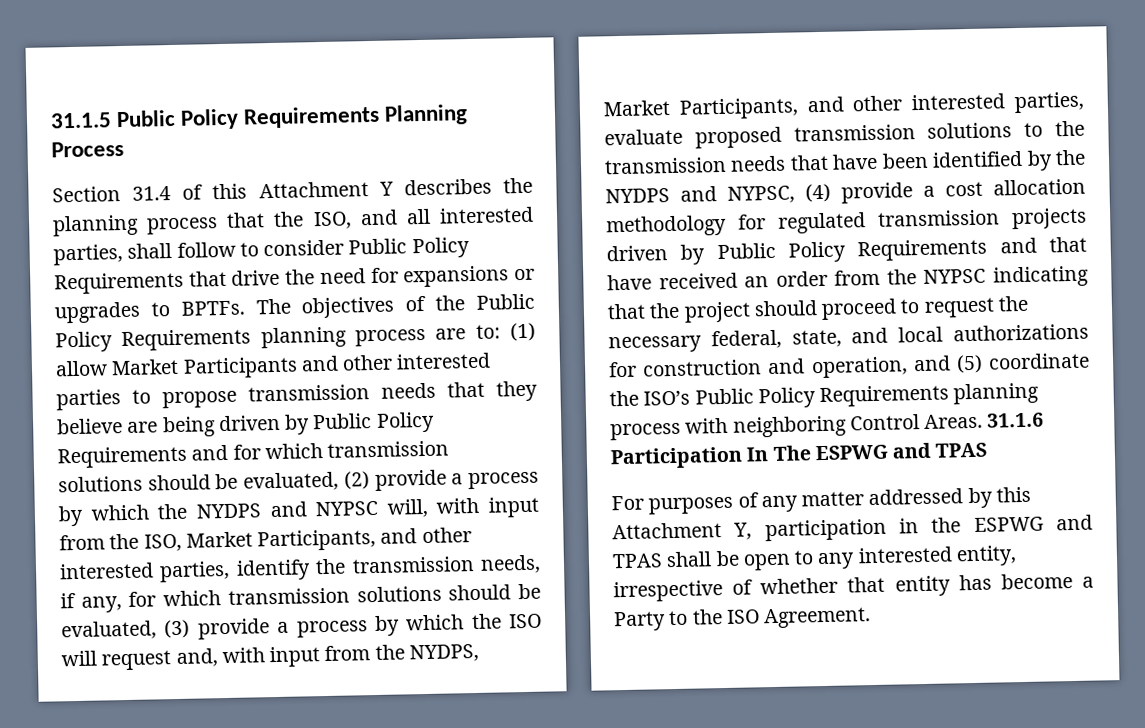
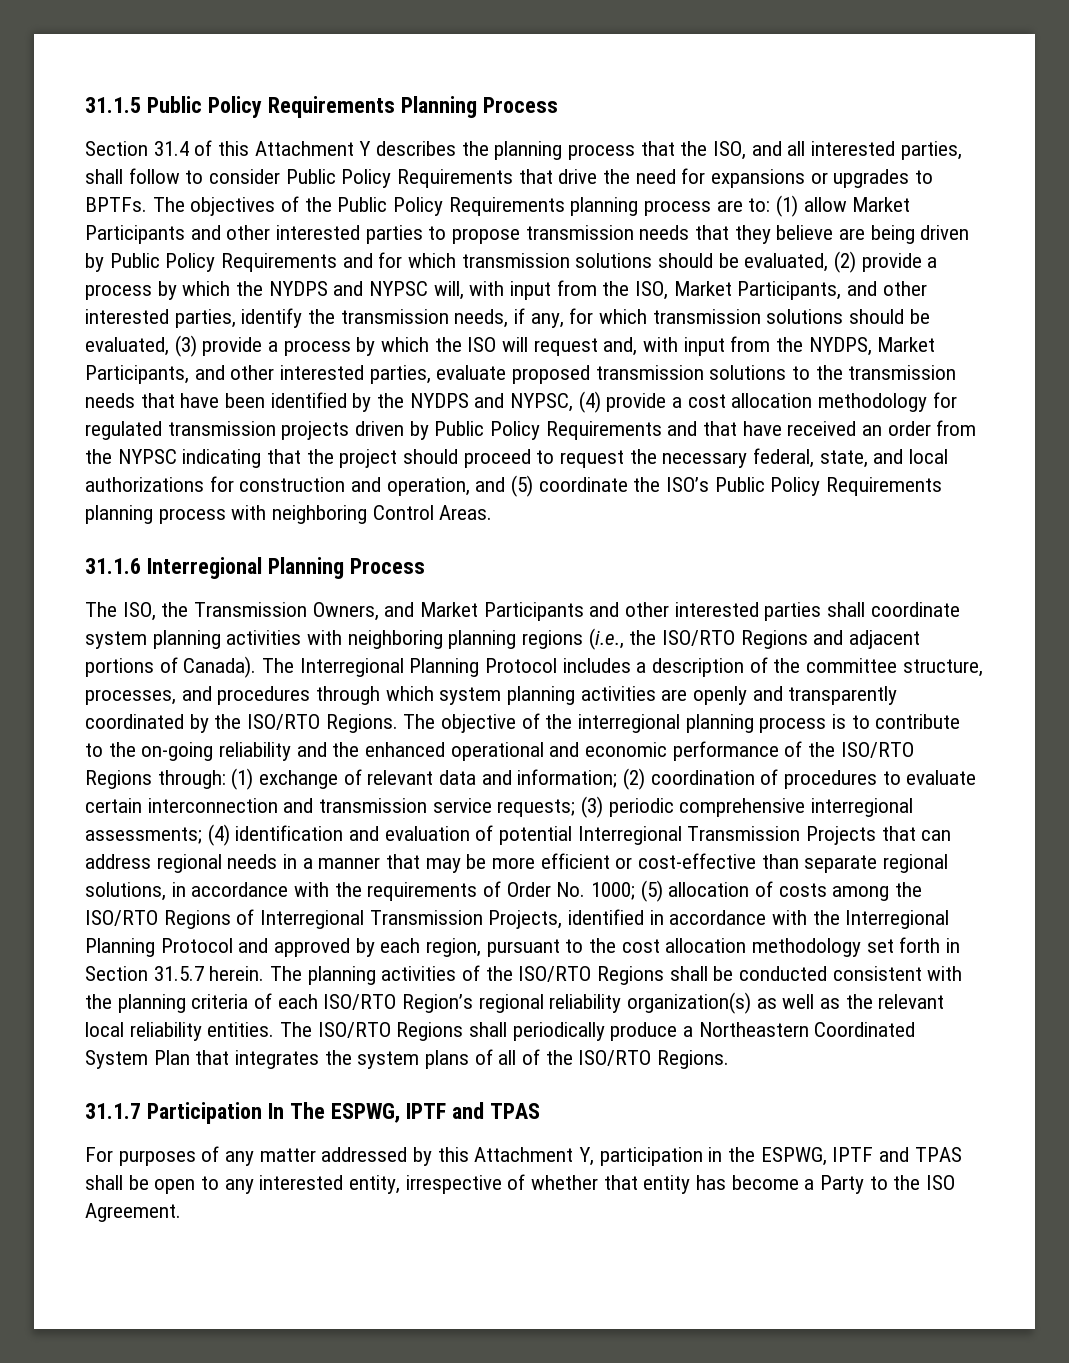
[987,412,1045,428] 31.1.6 -> [85,557,425,579] [85,602,960,621] [85,628,921,650] [85,656,983,678] [85,686,898,705] [85,713,961,733] [85,741,914,761] [85,768,977,790] [85,796,914,818] [85,824,952,846] [85,853,949,873] [85,880,923,902] [85,909,950,929] [85,937,961,957] [85,965,963,985] [85,992,945,1014] [85,1022,916,1041] [85,1049,730,1069] [85,1103,141,1119] // 31.1.6 Interregional Planning Process // The ISO, the Transmission Owners, and Market Participants and other interested parties shall coordinate system planning activities with neighboring planning regions (i.e., the ISO/RTO Regions and adjacent portions of Canada). The Interregional Planning Protocol includes a description of the committee structure, processes, and procedures through which system planning activities are openly and transparently coordinated by the ISO/RTO Regions. The objective of the interregional planning process is to contribute to the on-going reliability and the enhanced operational and economic performance of the ISO/RTO Regions through: (1) exchange of relevant data and information; (2) coordination of procedures to evaluate certain interconnection and transmission service requests; (3) periodic comprehensive interregional assessments; (4) identification and evaluation of potential Interregional Transmission Projects that can address regional needs in a manner that may be more efficient or cost-effective than separate regional solutions, in accordance with the requirements of Order No. 1000; (5) allocation of costs among the ISO/RTO Regions of Interregional Transmission Projects, identified in accordance with the Interregional Planning Protocol and approved by each region, pursuant to the cost allocation methodology set forth in Section 31.5.7 herein. The planning activities of the ISO/RTO Regions shall be conducted consistent with the planning criteria of each ISO/RTO Region’s regional reliability organization(s) as well as the relevant local reliability entities. The ISO/RTO Regions shall periodically produce a Northeastern Coordinated System Plan that integrates the system plans of all of the ISO/RTO Regions. // 31.1.7
[814,444,888,461] ESPWG -> [330,1103,446,1123] ESPWG, IPTF
[973,516,1044,532] ESPWG -> [760,1147,874,1166] ESPWG, IPTF

